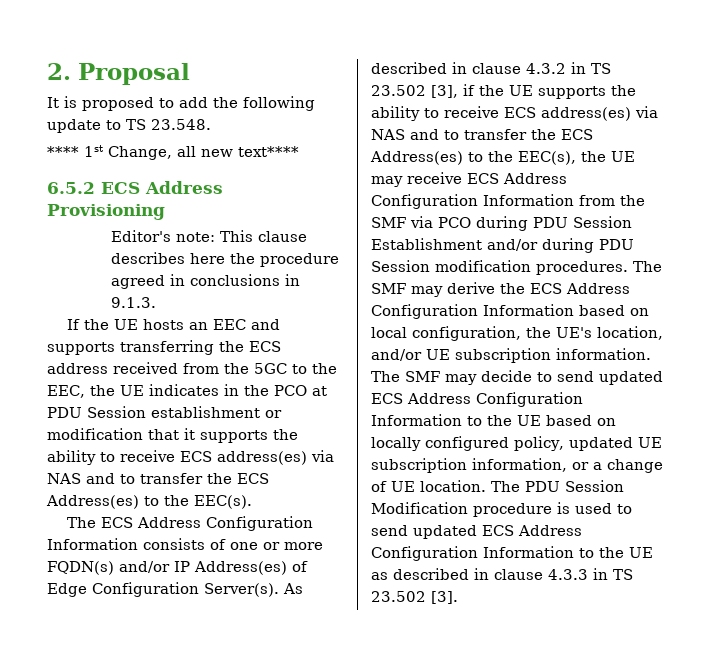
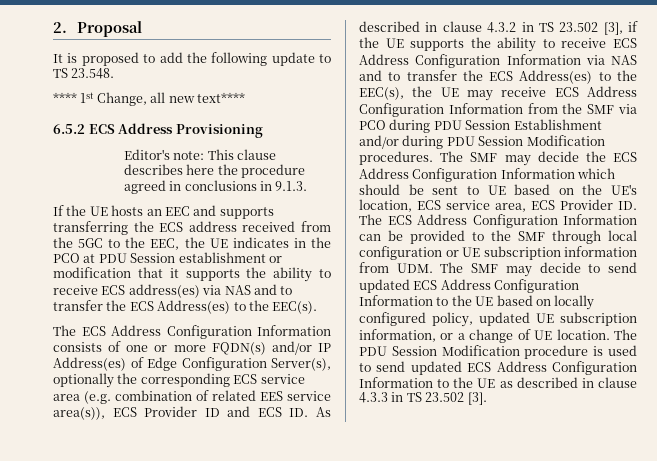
[204,583,279,597] Server(s). -> [271,358,331,371] [53,373,305,388] [53,390,331,404] [53,406,309,420] Server(s), optionally the corresponding ECS service area (e.g. combination of related EES service area(s)), ECS Provider ID and ECS ID.
[541,107,631,121] address(es) -> [359,54,581,68] Address Configuration Information
[435,260,531,272] modification -> [526,135,605,146] Modification
[447,282,495,294] derive -> [537,151,579,162] decide
[579,305,649,316] [371,326,663,341] [371,348,651,363] based on local configuration, the UE's location, and/or UE subscription information. -> [577,168,616,179] [359,184,637,195] [359,199,637,212] [359,214,637,228] [359,230,637,244] [359,246,637,260] [359,262,433,273] which should be sent to UE based on the UE's location, ECS service area, ECS Provider ID. The ECS Address Configuration Information can be provided to the SMF through local configuration or UE subscription information from UDM.

